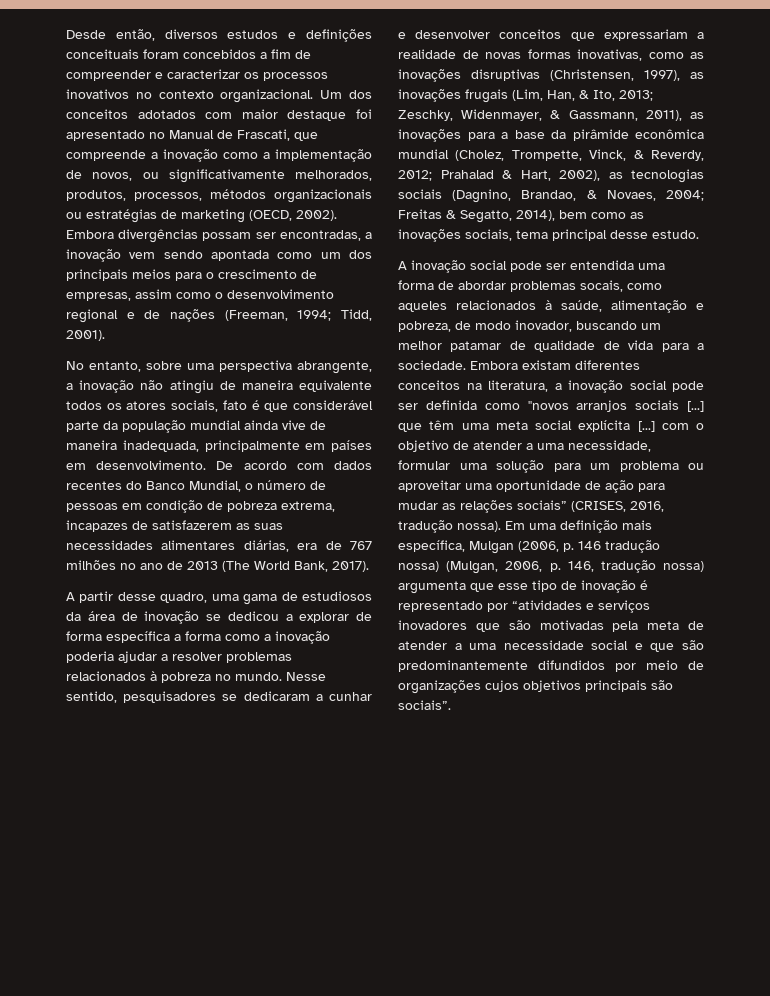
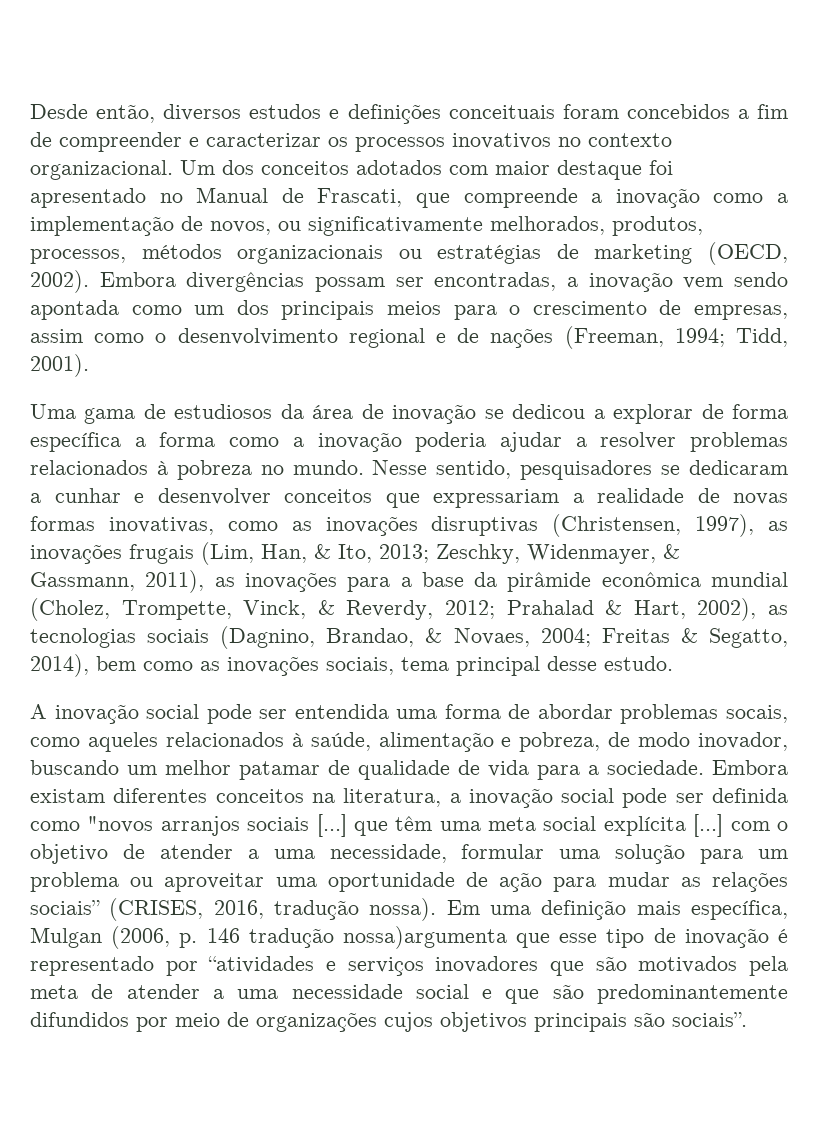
[66,360,372,374] [66,380,372,394] [66,400,373,412] [66,420,326,433] [66,440,372,452] [66,460,372,470] [66,480,326,492] [66,500,335,513] [66,520,283,532] [66,540,372,552] [66,560,369,572] [66,591,239,603] No entanto, sobre uma perspectiva abrangente, a inovação não atingiu de maneira equivalente todos os atores sociais, fato é que considerável parte da população mundial ainda vive de maneira inadequada, principalmente em países em desenvolvimento. De acordo com dados recentes do Banco Mundial, o número de pessoas em condição de pobreza extrema, incapazes de satisfazerem as suas necessidades alimentares diárias, era de 767 milhões no ano de 2013 (The World Bank, 2017). // A partir desse quadro, uma -> [30,404,76,419] Uma
[398,560,704,574] [398,581,466,594] nossa) (Mulgan, 2006, p. 146, tradução nossa) argumenta -> [342,926,507,949] nossa)argumenta
[539,620,604,630] motivadas -> [638,956,738,973] motivados

